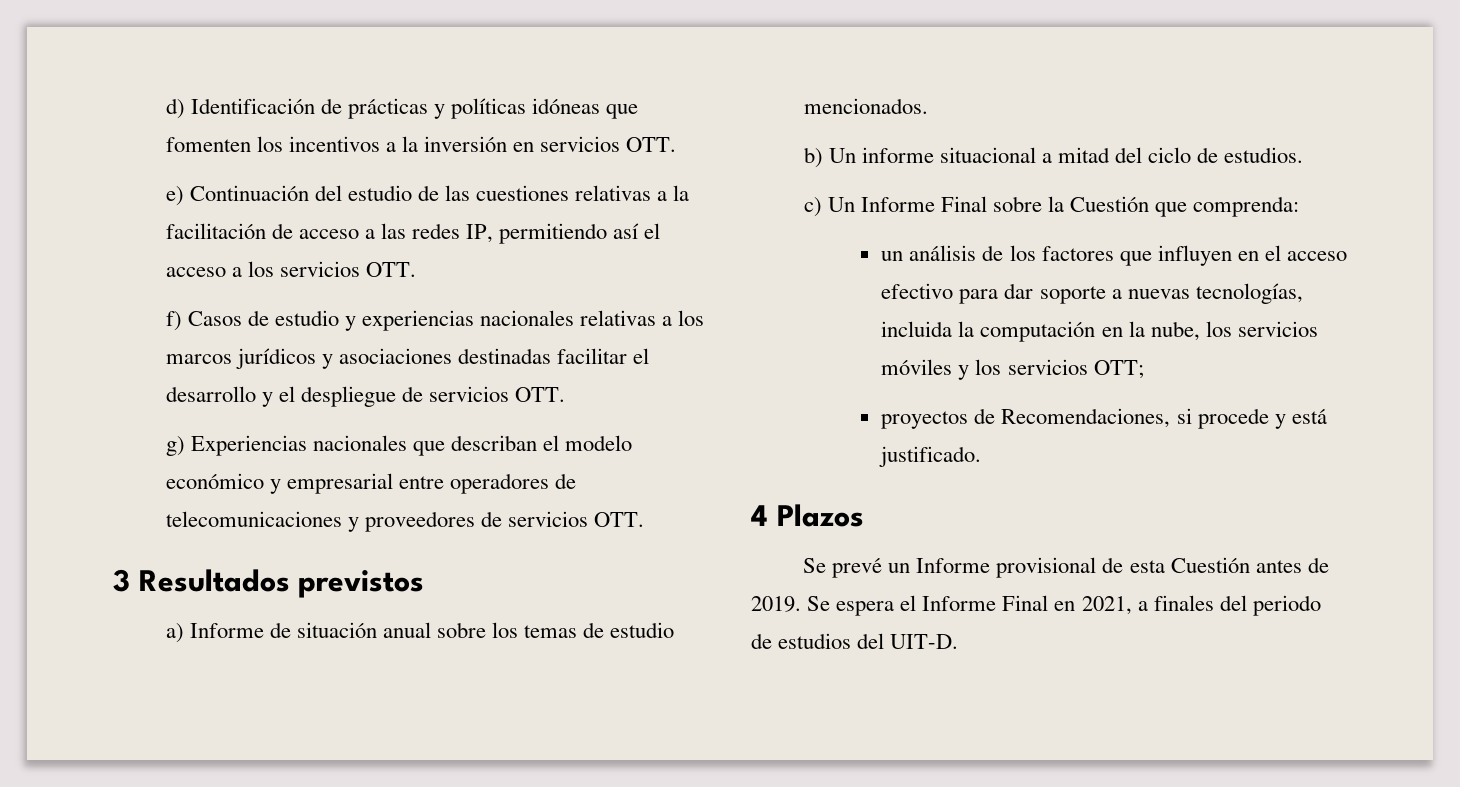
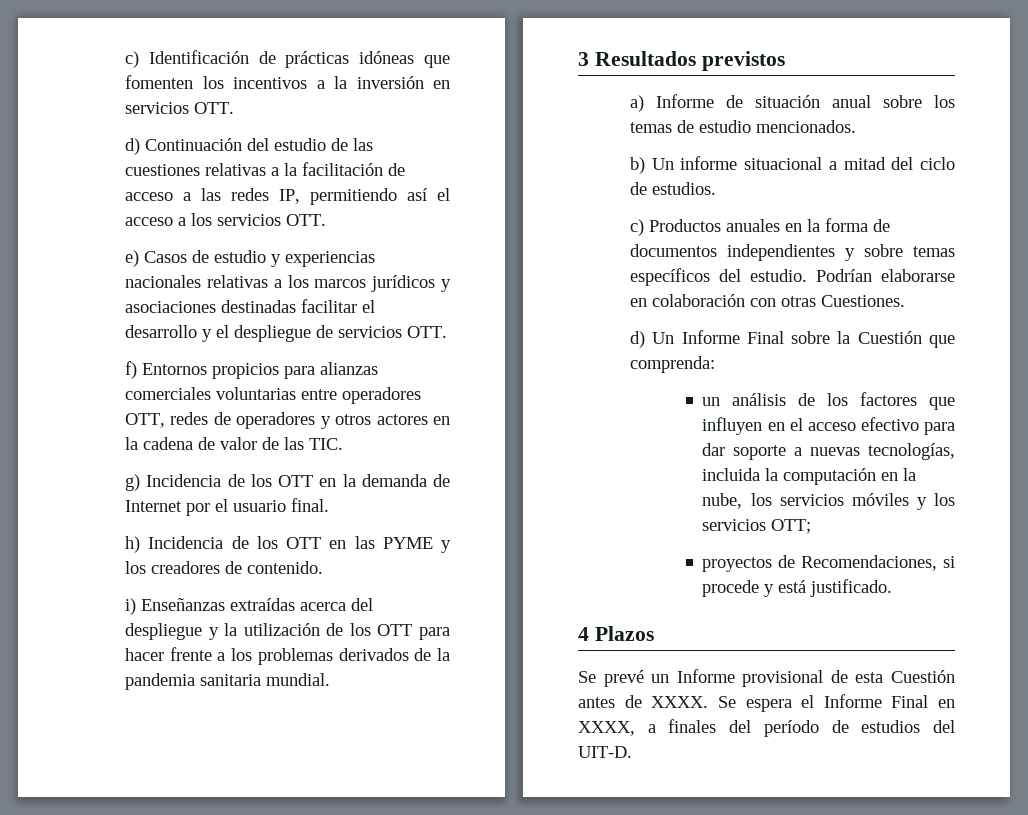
[165,98,185,119] d) -> [125,51,140,68] c)
[434,98,527,119] y políticas -> (350, 59) none
[165,186,184,206] e) -> [125,138,141,155] d)
[165,311,182,331] f) -> [125,250,140,267] e)
[165,435,633,456] [165,473,577,494] [165,511,645,532] g) Experiencias nacionales que describan el modelo económico y empresarial entre operadores de telecomunicaciones y proveedores de servicios OTT. -> [125,361,379,379] [125,387,422,404] [125,412,450,429] [125,437,344,450] [125,474,451,491] [125,498,330,516] [125,536,452,553] [125,561,324,574] [125,598,374,615] [125,623,451,640] [125,647,450,665] [125,673,331,690] f) Entornos propicios para alianzas comerciales voluntarias entre operadores OTT, redes de operadores y otros actores en la cadena de valor de las TIC. // g) Incidencia de los OTT en la demanda de Internet por el usuario final. // h) Incidencia de los OTT en las PYME y los creadores de contenido. // i) Enseñanzas extraídas acerca del despliegue y la utilización de los OTT para hacer frente a los problemas derivados de la pandemia sanitaria mundial.
(822, 207) none -> [649,218,891,232] [630,244,956,261] [630,268,955,286] [630,294,906,307] [630,331,646,348] Productos anuales en la forma de documentos independientes y sobre temas específicos del estudio. Podrían elaborarse en colaboración con otras Cuestiones. // d)
[751,596,801,612] 2019. -> [651,696,709,708] XXXX.
[1081,596,1132,615] 2021, -> [578,721,635,736] XXXX,
[1252,595,1321,616] periodo -> [763,720,819,737] período

